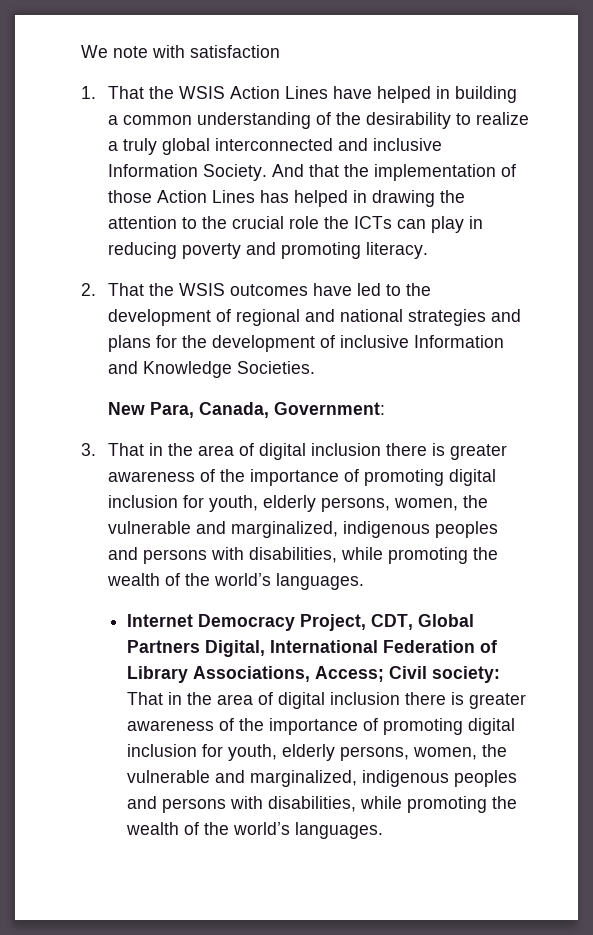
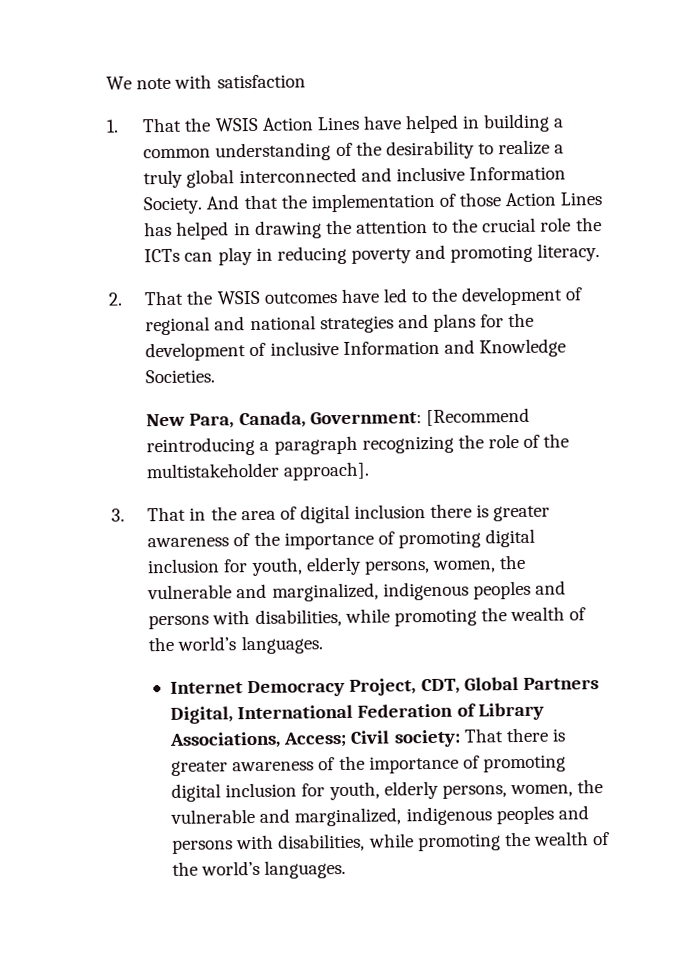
(385, 408) none -> [425,407,530,427] [146,433,570,457] [146,461,371,481] [Recommend reintroducing a paragraph recognizing the role of the multistakeholder approach].
[167,692,400,709] in the area of digital inclusion -> (504, 735) none

